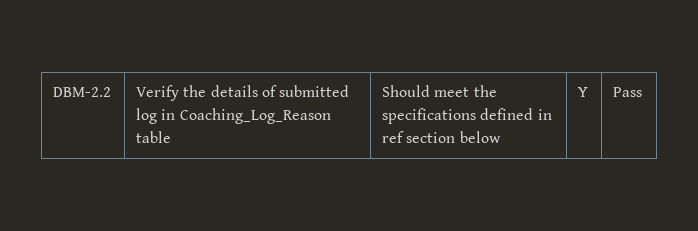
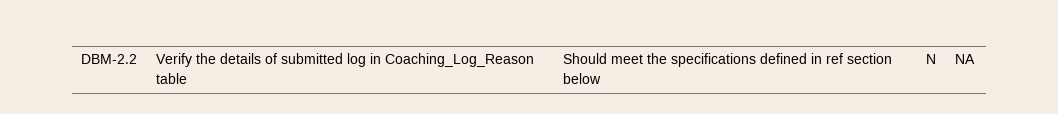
[578,87,589,97] [613,87,643,97] Y | Pass -> [926,54,937,64] [955,54,976,64] N | NA

